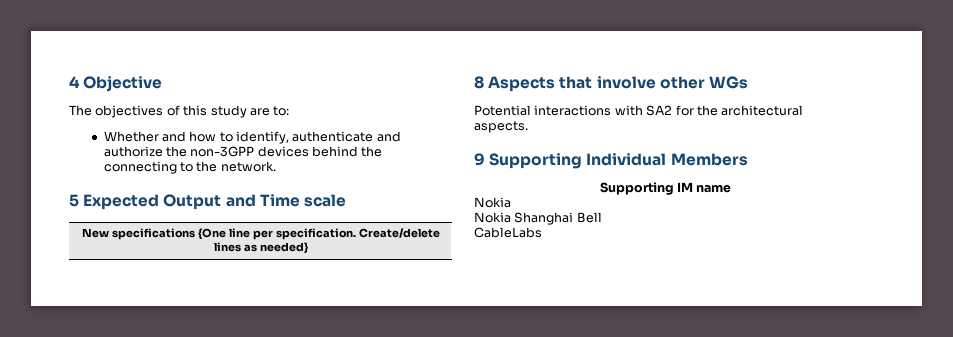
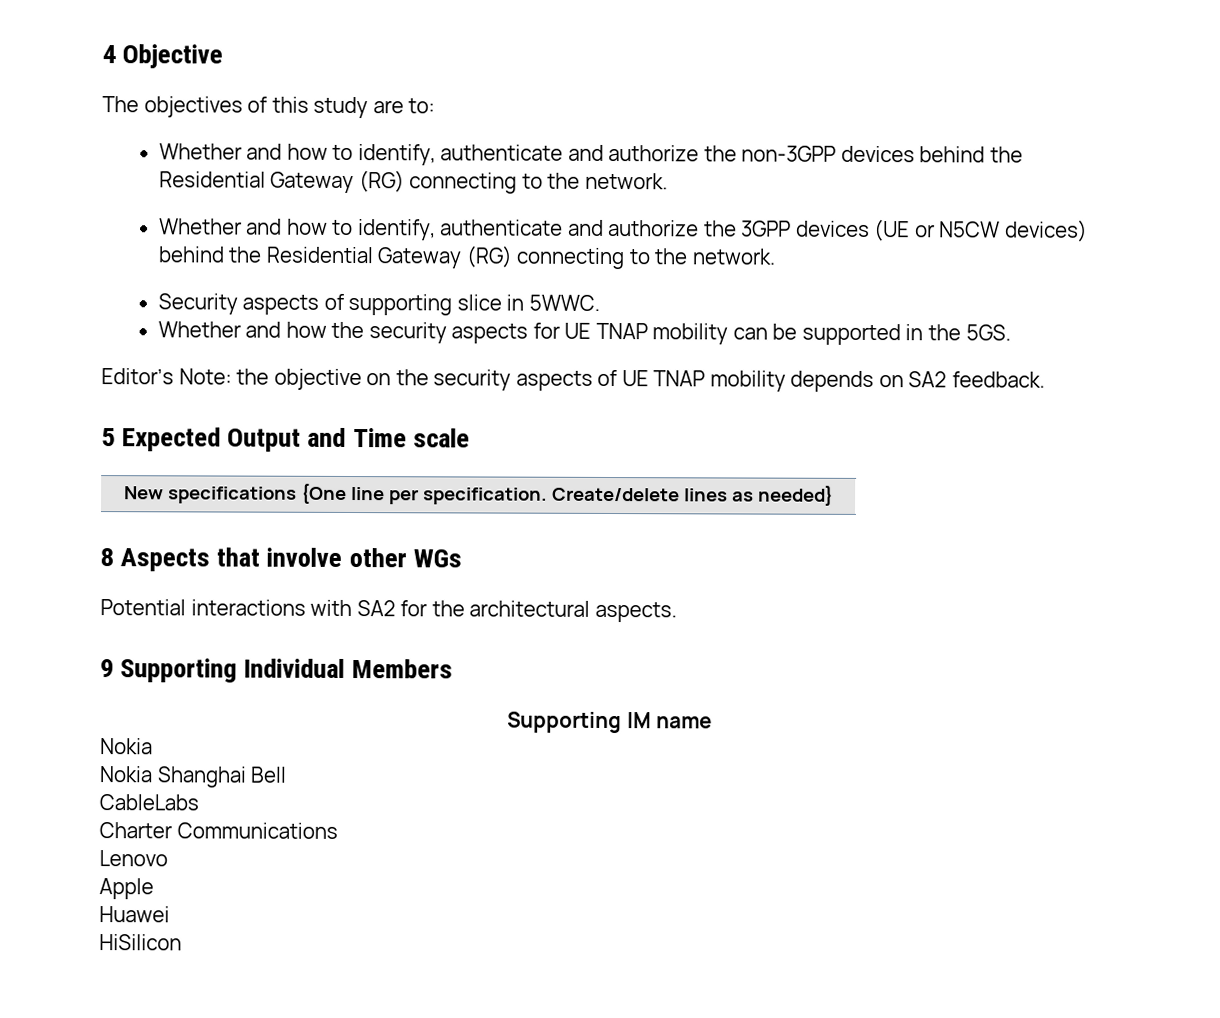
[103,161,276,174] connecting to the network. -> [158,170,668,194] [158,218,1089,242] [157,245,776,270] [157,293,600,316] [157,321,1011,346] [101,368,1046,393] Residential Gateway (RG) connecting to the network. // Whether and how to identify, authenticate and authorize the 3GPP devices (UE or N5CW devices) behind the Residential Gateway (RG) connecting to the network. // Security aspects of supporting slice in 5WWC. // Whether and how the security aspects for UE TNAP mobility can be supported in the 5GS. // Editor’s Note: the objective on the security aspects of UE TNAP mobility depends on SA2 feedback.
(542, 232) none -> [99,822,338,839] [99,850,168,867] [99,878,154,900] [99,906,170,923] [99,934,182,951] // Charter Communications // Lenovo // Apple // Huawei // HiSilicon

